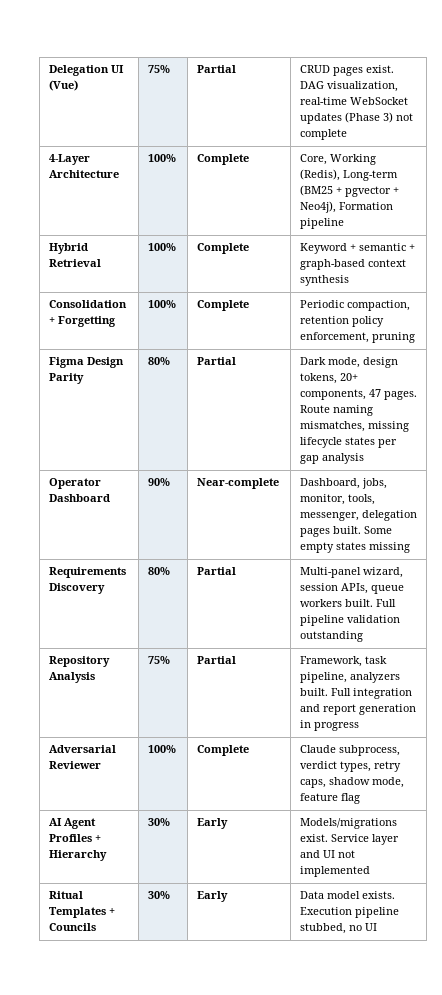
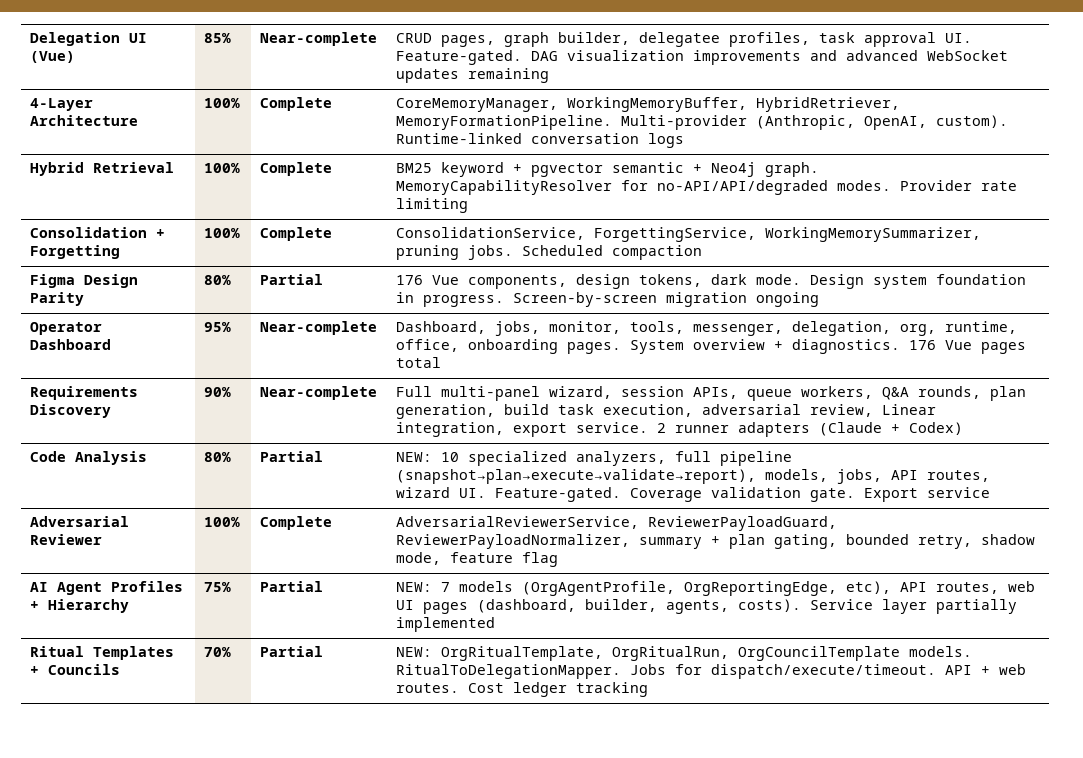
[147,65,170,73] [196,65,236,73] 75% | Partial -> [204,33,232,43] [260,32,378,46] 85% | Near-complete
[332,65,394,76] [299,81,398,92] [299,97,408,105] [299,112,413,124] [299,129,347,140] [48,154,90,165] [48,170,119,178] [147,154,176,162] [196,154,249,165] [299,154,376,165] [299,169,398,181] [299,185,399,197] [299,201,393,213] [299,218,344,229] [48,243,88,254] [48,259,101,267] [147,243,176,251] [196,243,249,254] [299,243,415,254] [299,259,406,270] [299,275,349,286] pages exist. DAG visualization, real-time WebSocket updates (Phase 3) not complete // 4-Layer Architecture | 100% | Complete | Core, Working (Redis), Long-term (BM25 + pgvector + Neo4j), Formation pipeline // Hybrid Retrieval | 100% | Complete | Keyword + semantic + graph-based context synthesis -> [441,32,973,47] [396,50,1009,65] [396,68,550,83] [30,98,94,111] [30,115,139,126] [204,98,241,108] [260,97,333,111] [396,97,901,112] [396,115,1009,130] [396,133,685,148] [30,162,175,176] [204,163,241,173] [260,162,333,176] [396,162,820,177] [396,180,1018,195] [396,198,469,213] pages, graph builder, delegatee profiles, task approval UI. Feature-gated. DAG visualization improvements and advanced WebSocket updates remaining // 4-Layer Architecture | 100% | Complete | CoreMemoryManager, WorkingMemoryBuffer, HybridRetriever, MemoryFormationPipeline. Multi-provider (Anthropic, OpenAI, custom). Runtime-linked conversation logs // Hybrid Retrieval | 100% | Complete | BM25 keyword + pgvector semantic + Neo4j graph. MemoryCapabilityResolver for no-API/API/degraded modes. Provider rate limiting
[299,300,410,311] [299,316,384,327] [299,332,415,343] Periodic compaction, retention policy enforcement, pruning -> [396,227,982,242] [396,245,703,260] ConsolidationService, ForgettingService, WorkingMemorySummarizer, pruning jobs. Scheduled compaction
[299,357,398,368] [299,373,358,384] [299,389,417,400] [299,405,373,416] [299,421,409,432] [299,437,397,448] [299,453,364,464] Dark mode, design tokens, 20+ components, 47 pages. Route naming mismatches, missing lifecycle states per gap analysis -> [396,274,1027,289] [396,292,820,307] 176 Vue components, design tokens, dark mode. Design system foundation in progress. Screen-by-screen migration ongoing
[147,478,170,486] 90% -> [204,322,232,332] 95%
[361,510,417,521] [299,526,392,537] [299,542,410,553] [48,567,126,578] [48,583,105,594] [147,567,170,575] [196,567,236,575] [299,567,403,578] [299,583,404,594] [299,599,396,607] [299,615,400,626] [299,631,363,642] [48,656,110,667] [48,672,95,683] [147,656,170,664] [196,656,236,664] [299,656,387,667] [299,672,400,683] [299,688,412,699] [299,704,416,715] [299,720,359,731] [48,745,116,753] [48,761,101,769] [147,745,176,753] [196,745,249,756] [299,745,400,756] [299,761,401,772] [299,779,326,788] delegation pages built. Some empty states missing // Requirements Discovery | 80% | Partial | Multi-panel wizard, session APIs, queue workers built. Full pipeline validation outstanding // Repository Analysis | 75% | Partial | Framework, task pipeline, analyzers built. Full integration and report generation in progress // Adversarial Reviewer | 100% | Complete | Claude subprocess, verdict types, retry caps, -> [792,321,1018,336] [396,339,1027,354] [396,357,442,368] [30,386,139,400] [30,404,112,418] [204,387,232,397] [260,386,378,400] [396,386,1027,401] [396,404,937,419] [396,422,964,437] [30,451,148,465] [204,452,232,462] [260,451,324,462] [396,451,793,466] [396,469,991,484] [396,487,991,502] [30,516,130,527] [30,534,103,545] [204,517,241,527] [260,516,333,530] [396,516,838,531] [396,534,973,549] delegation, org, runtime, office, onboarding pages. System overview + diagnostics. 176 Vue pages total // Requirements Discovery | 90% | Near-complete | Full multi-panel wizard, session APIs, queue workers, Q&A rounds, plan generation, build task execution, adversarial review, Linear integration, export service. 2 runner adapters (Claude + Codex) // Code Analysis | 80% | Partial | NEW: 10 specialized analyzers, full pipeline (snapshot→plan→execute→validate→report), models, jobs, API routes, wizard UI. Feature-gated. Coverage validation gate. Export service // Adversarial Reviewer | 100% | Complete | AdversarialReviewerService, ReviewerPayloadGuard, ReviewerPayloadNormalizer, summary + plan gating, bounded retry,
[147,818,170,826] [196,818,228,829] [299,818,397,829] [299,834,399,845] [299,850,355,858] 30% | Early | Models/migrations exist. Service layer and UI not -> [204,582,232,592] [260,581,324,592] [396,581,1036,596] [396,599,1018,614] 75% | Partial | NEW: 7 models (OrgAgentProfile, OrgReportingEdge, etc), API routes, web UI pages (dashboard, builder, agents, costs). Service layer partially
[147,891,170,899] [196,891,228,902] [299,891,395,899] [299,907,399,918] [299,923,377,934] 30% | Early | Data model exists. Execution pipeline stubbed, no UI -> [204,647,232,657] [260,646,324,657] [396,646,973,661] [396,664,1027,679] [396,682,649,697] 70% | Partial | NEW: OrgRitualTemplate, OrgRitualRun, OrgCouncilTemplate models. RitualToDelegationMapper. Jobs for dispatch/execute/timeout. API + web routes. Cost ledger tracking

